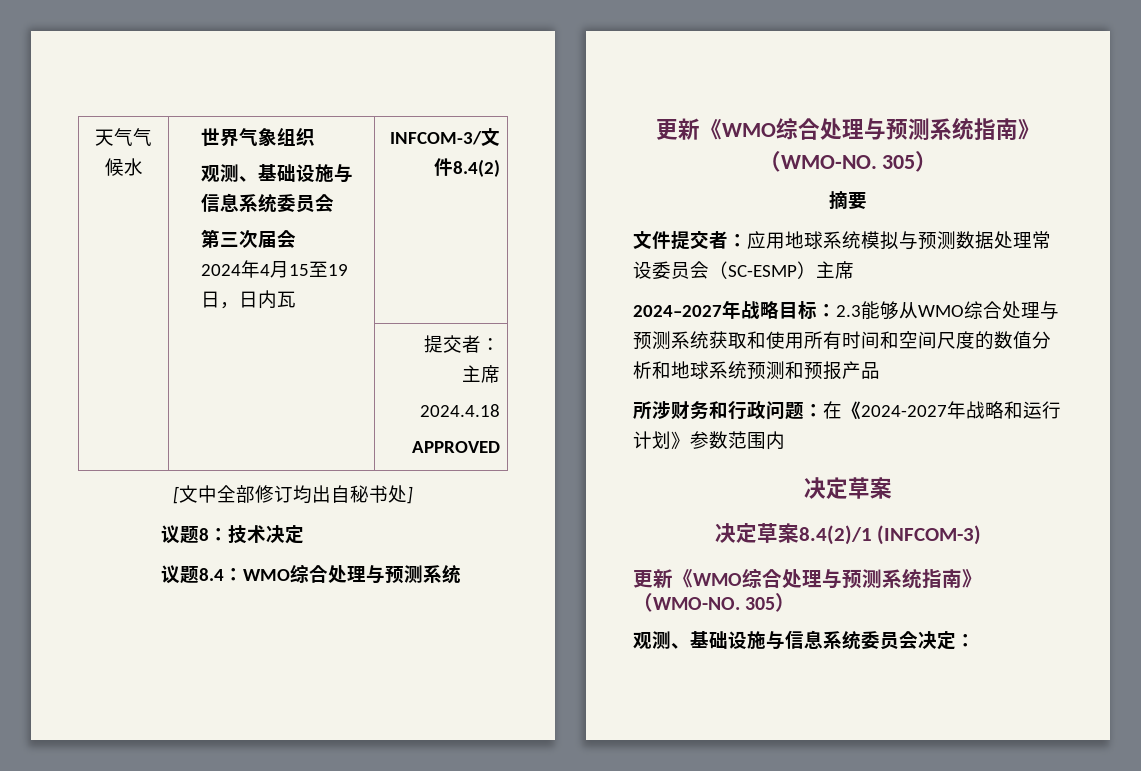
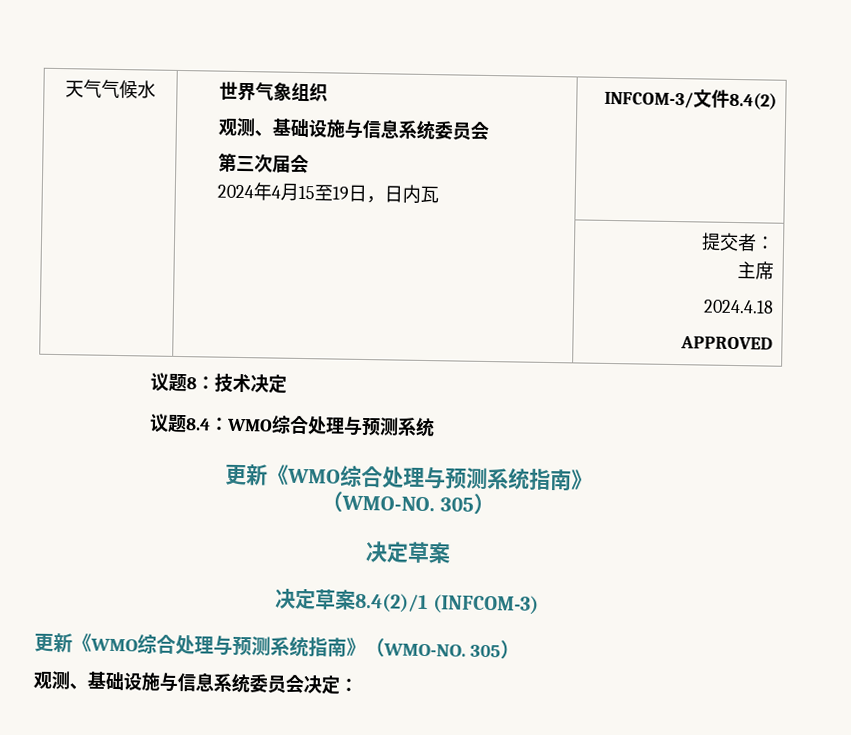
[173,485,413,504] // [文中全部修订均出自秘书处] -> (774, 343) none
[829,191,867,209] [633,230,1051,250] [633,261,854,279] [633,300,1059,320] [633,331,1051,350] [633,361,880,380] [633,401,1061,420] [633,431,785,450] // 摘要 // 文件提交者：应用地球系统模拟与预测数据处理常设委员会（SC-ESMP）主席 // 2024–2027年战略目标：2.3能够从WMO综合处理与预测系统获取和使用所有时间和空间尺度的数值分析和地球系统预测和预报产品 // 所涉财务和行政问题：在《2024-2027年战略和运行计划》参数范围内 -> (495, 504) none

